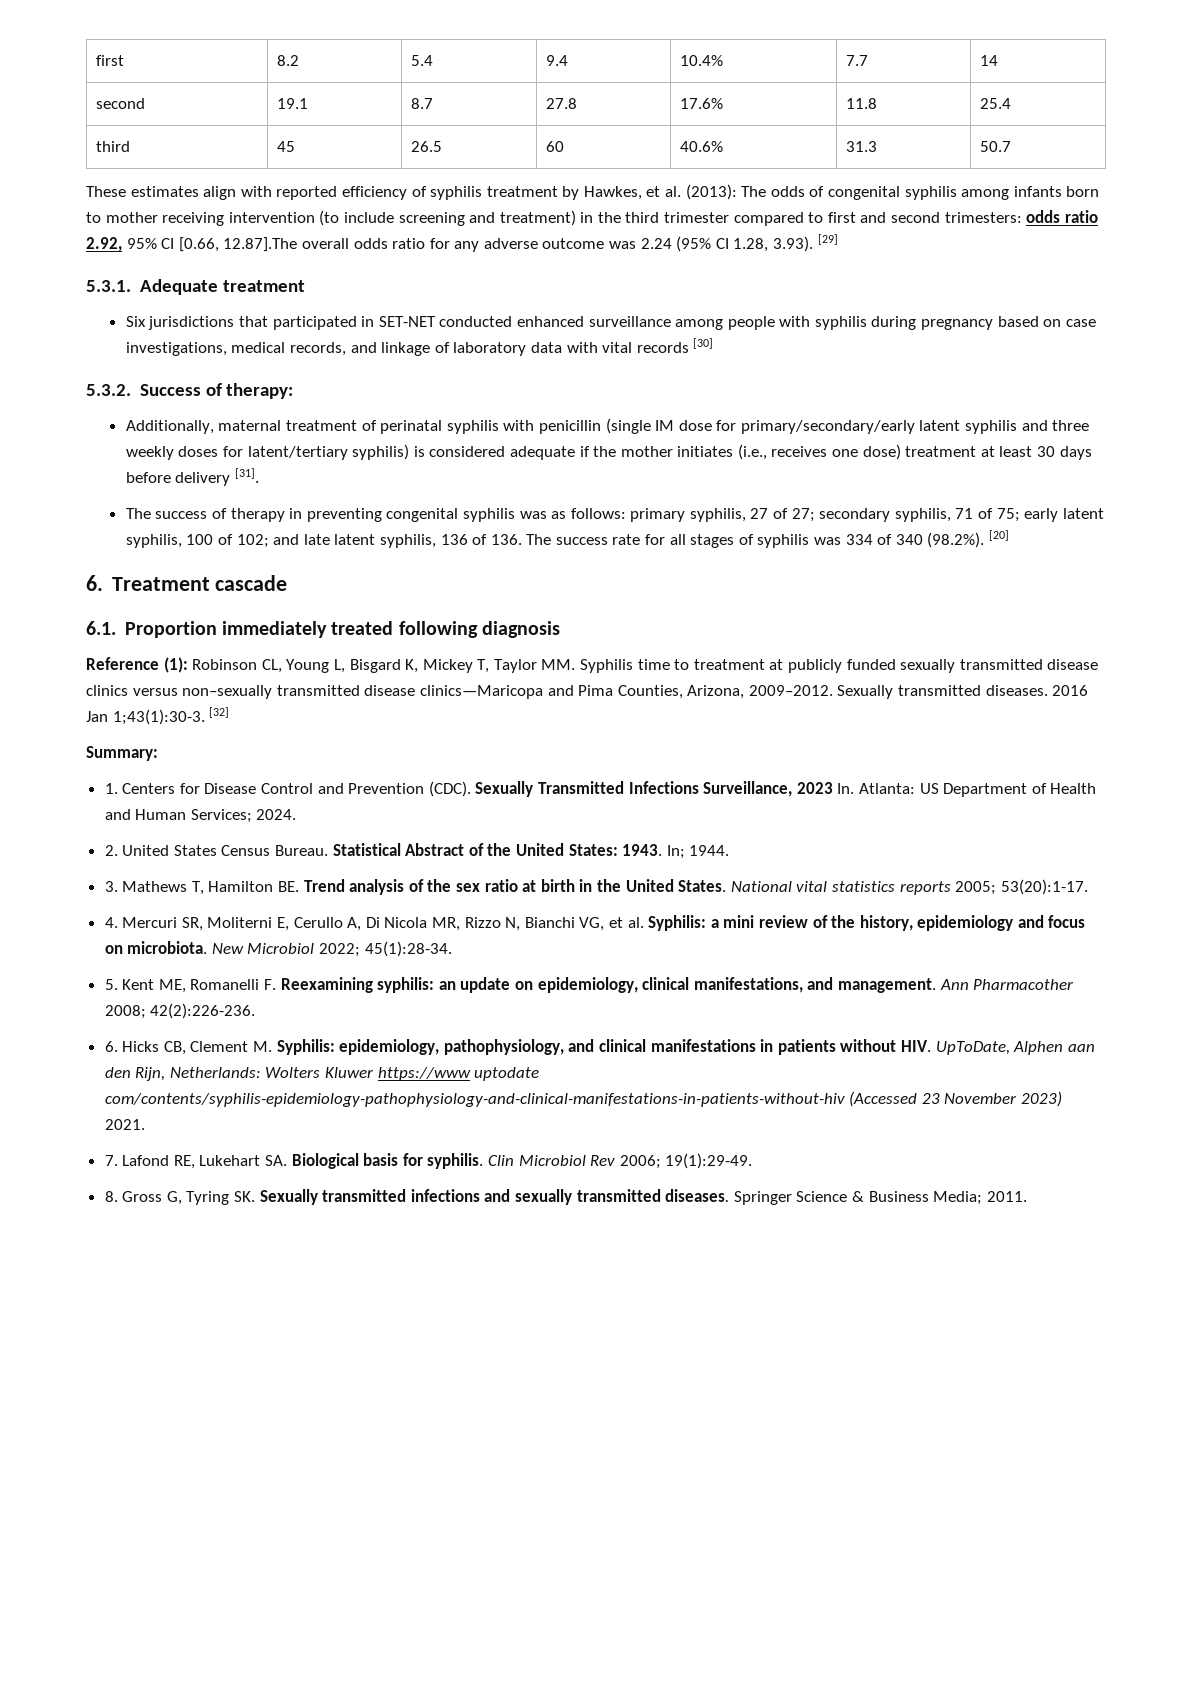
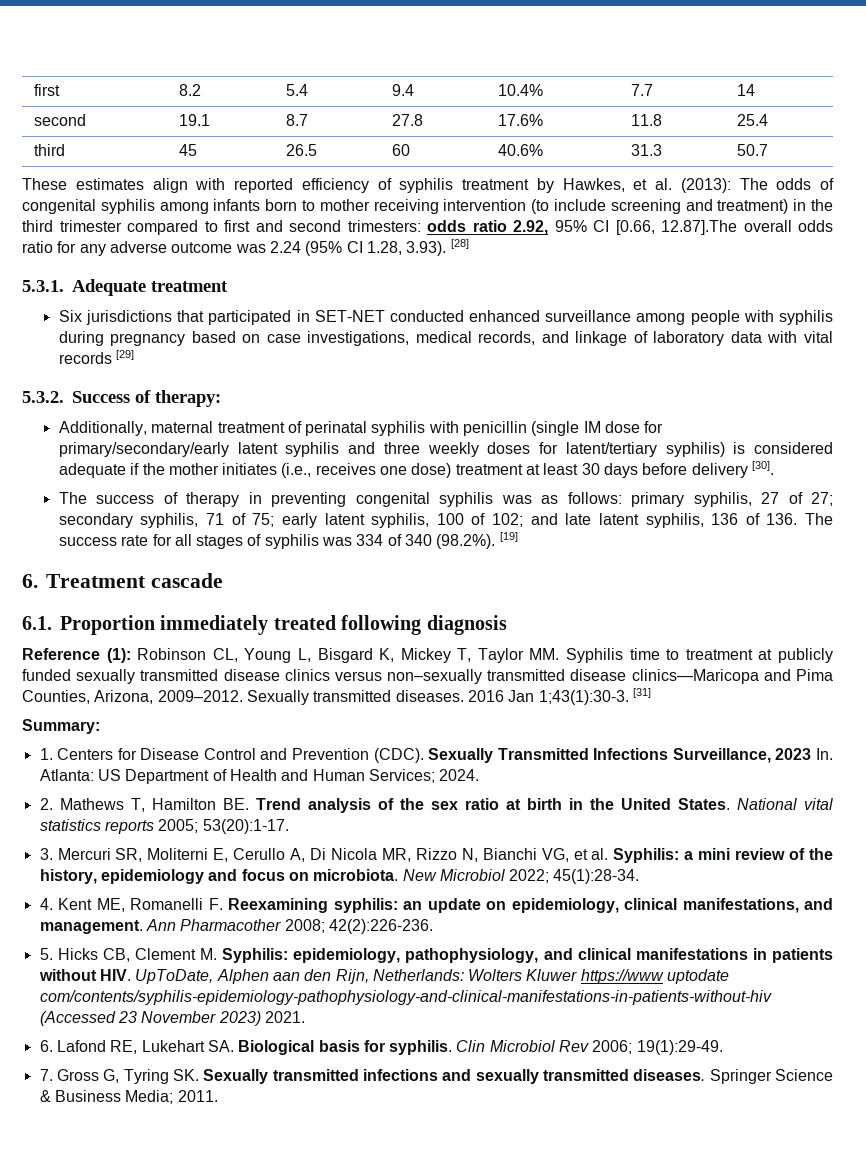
[817,234,838,245] [29] -> [450,239,469,249] [28]
[693,338,714,349] [30] -> [116,350,135,360] [29]
[234,468,259,483] [31]. -> [751,461,774,475] [30].
[988,530,1009,541] [20] -> [499,532,518,542] [19]
[209,707,230,718] [32] -> [632,688,651,698] [31]
[122,843,730,859] [104,881,118,892] United States Census Bureau. Statistical Abstract of the United States: 1943. In; 1944. // 3. -> (53, 804) none
[104,917,118,928] 4. -> [39,848,53,860] 3.
[104,979,118,990] 5. -> [39,898,53,910] 4.
[104,1041,118,1052] 6. -> [39,948,53,960] 5.
[104,1155,118,1166] 7. -> [39,1040,53,1052] 6.
[104,1191,118,1202] 8. -> [39,1069,53,1081] 7.

